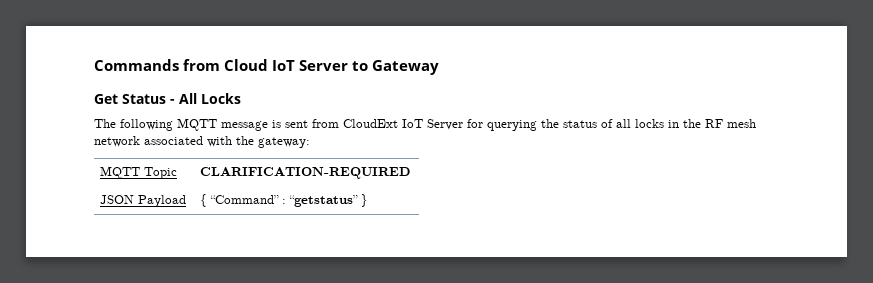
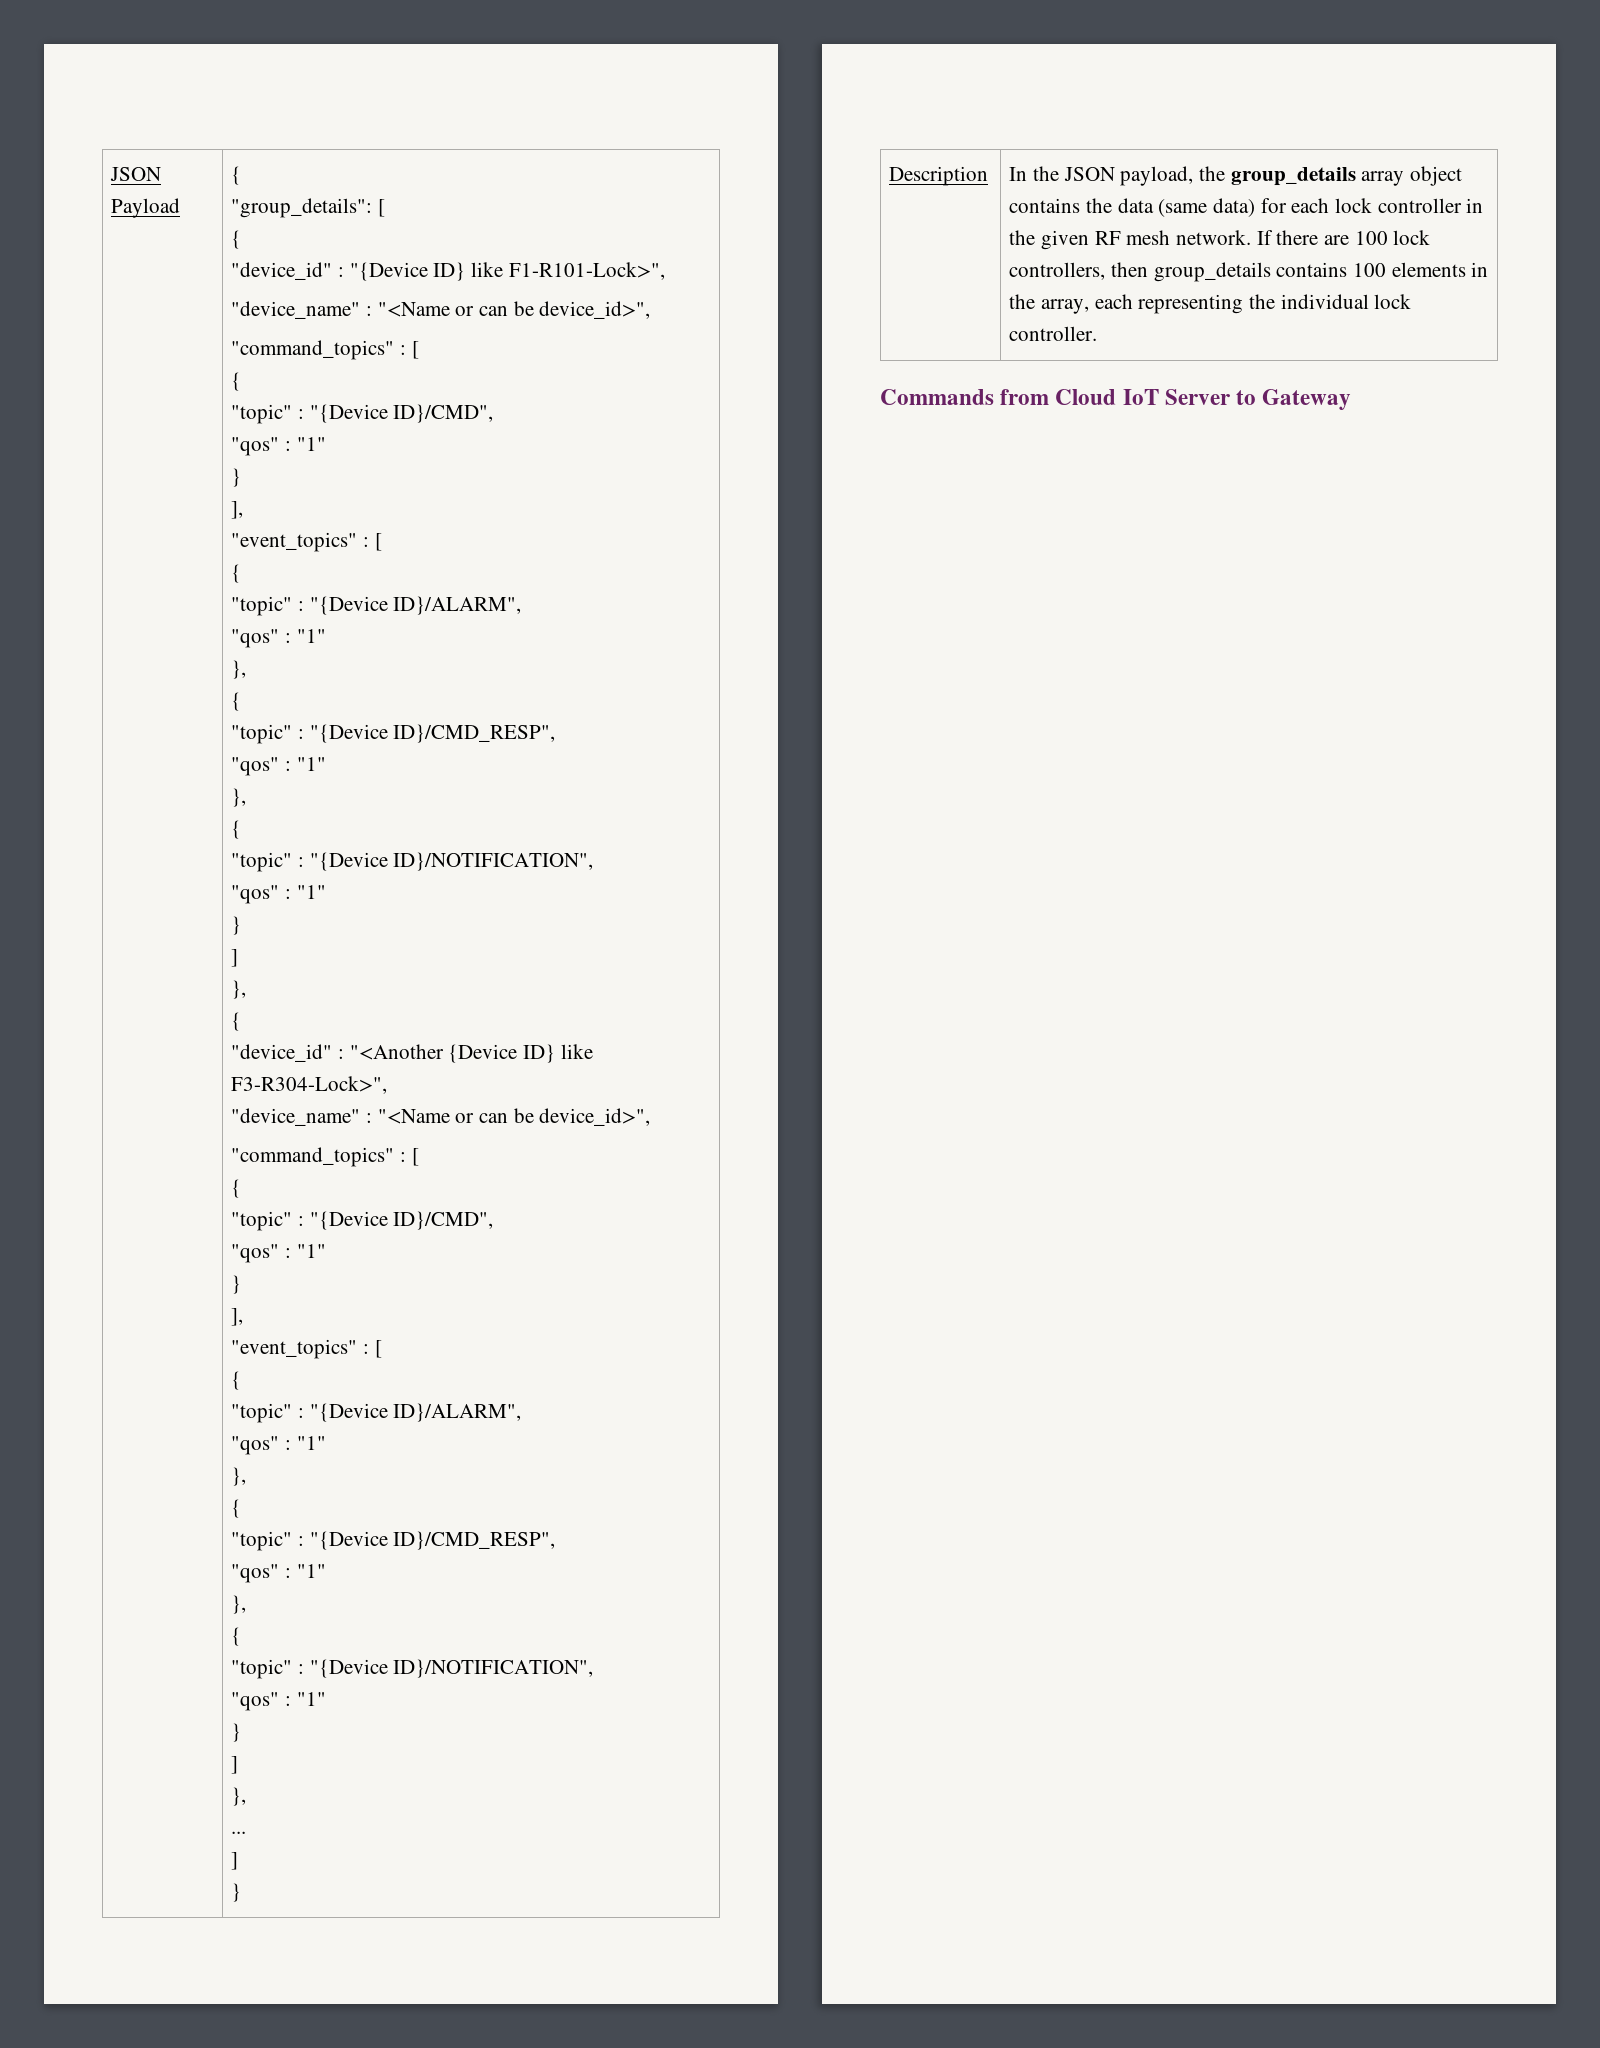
(94, 65) none -> [110,167,162,181] [111,198,181,218] [231,166,242,185] [231,198,385,218] [231,230,242,249] [231,262,665,281] [231,301,651,319] [231,340,419,360] [231,372,242,391] [231,404,494,424] [231,437,326,456] [231,468,242,487] [231,501,244,519] [231,532,382,552] [231,564,242,583] [231,596,522,616] [231,629,326,648] [231,660,247,679] [231,692,242,711] [231,724,556,744] [231,757,326,776] [231,788,247,807] [231,820,242,839] [231,852,594,872] [231,885,326,904] [231,916,242,935] [231,949,239,967] [231,980,247,999] [231,1012,242,1031] [231,1044,593,1063] [231,1076,388,1094] [231,1108,651,1126] [231,1147,419,1167] [231,1179,242,1198] [231,1211,494,1231] [231,1244,326,1263] [231,1275,242,1294] [231,1308,244,1326] [231,1339,382,1359] [231,1371,242,1390] [231,1403,522,1423] [231,1436,326,1455] [231,1467,247,1486] [231,1499,242,1518] [231,1531,556,1551] [231,1564,326,1583] [231,1595,247,1614] [231,1627,242,1646] [231,1659,594,1679] [231,1692,326,1711] [231,1723,242,1742] [231,1756,239,1774] [231,1787,247,1806] [231,1831,247,1834] [231,1852,239,1870] [231,1883,242,1902] [889,166,989,186] [1009,166,1462,186] [1009,198,1484,217] [1009,230,1431,250] [1009,262,1489,282] [1009,294,1412,314] [1009,326,1098,341] JSON Payload | { // "group_details": [ // { // "device_id" : "{Device ID} like F1-R101-Lock>", // "device_name" : "<Name or can be device_id>", // "command_topics" : [ // { // "topic" : "{Device ID}/CMD", // "qos" : "1" // } // ], // "event_topics" : [ // { // "topic" : "{Device ID}/ALARM", // "qos" : "1" // }, // { // "topic" : "{Device ID}/CMD_RESP", // "qos" : "1" // }, // { // "topic" : "{Device ID}/NOTIFICATION", // "qos" : "1" // } // ] // }, // { // "device_id" : "<Another {Device ID} like F3-R304-Lock>", // "device_name" : "<Name or can be device_id>", // "command_topics" : [ // { // "topic" : "{Device ID}/CMD", // "qos" : "1" // } // ], // "event_topics" : [ // { // "topic" : "{Device ID}/ALARM", // "qos" : "1" // }, // { // "topic" : "{Device ID}/CMD_RESP", // "qos" : "1" // }, // { // "topic" : "{Device ID}/NOTIFICATION", // "qos" : "1" // } // ] // }, // ... // ] // } // Description | In the JSON payload, the group_details array object contains the data (same data) for each lock controller in the given RF mesh network. If there are 100 lock controllers, then group_details contains 100 elements in the array, each representing the individual lock controller. //
[94,93,241,104] [94,118,756,131] [94,136,310,148] [100,166,178,179] [200,167,411,179] [100,195,187,207] [200,194,369,207] // Get Status - All Locks // The following MQTT message is sent from CloudExt IoT Server for querying the status of all locks in the RF mesh network associated with the gateway: // MQTT Topic | CLARIFICATION-REQUIRED // JSON Payload | { “Command” : “getstatus” } -> (1352, 399) none

